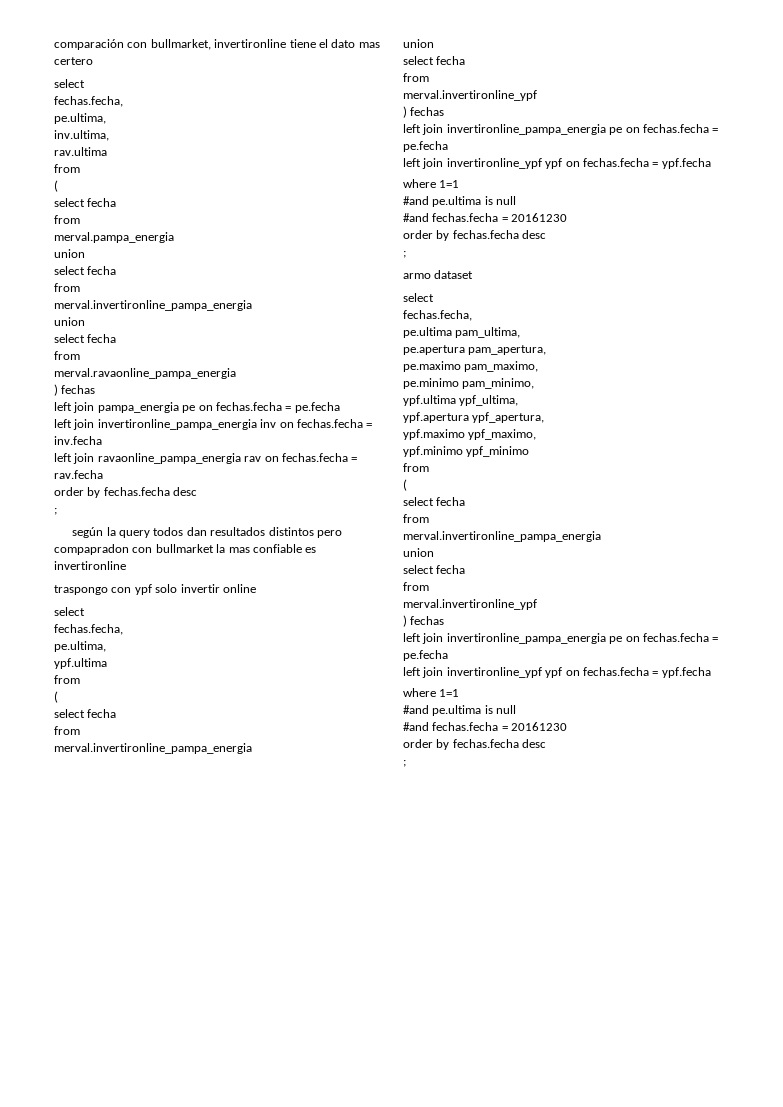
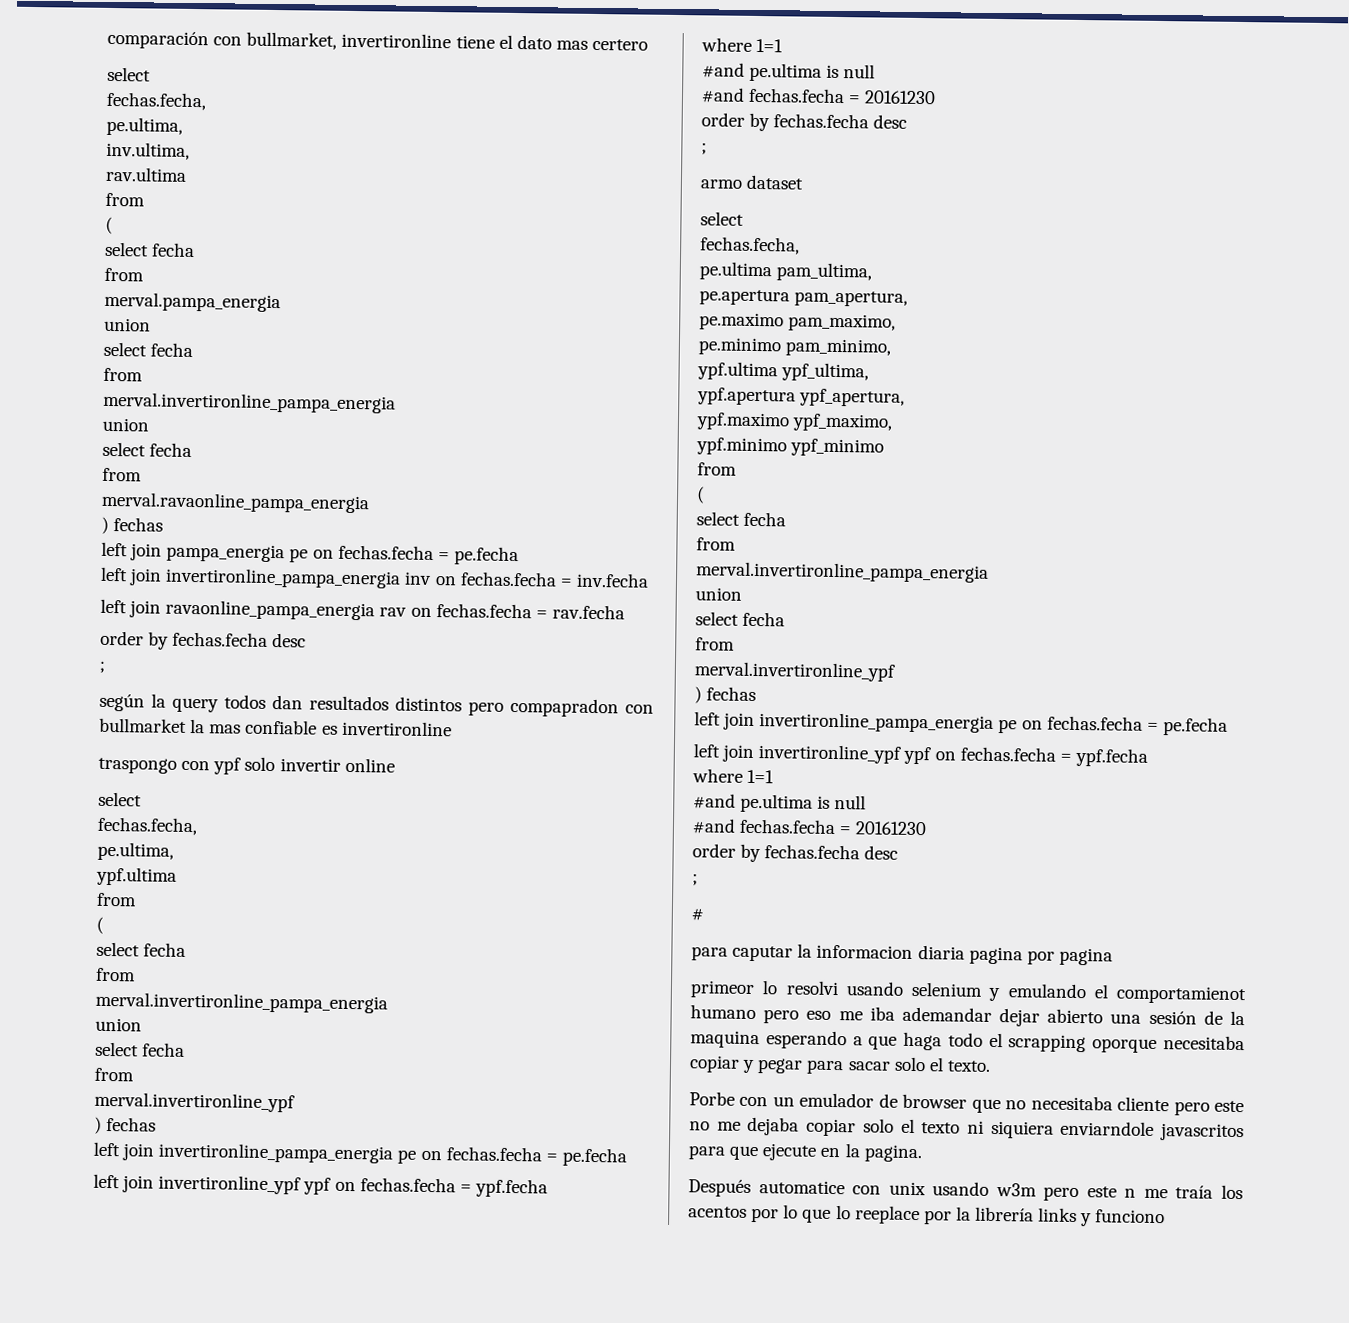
(406, 763) none -> [691,908,704,921] [691,943,1113,966] [690,980,1247,1005] [690,1004,1245,1027] [690,1030,1245,1054] [689,1055,991,1075] [689,1091,1244,1116] [689,1116,1244,1142] [688,1143,923,1163] [688,1179,1243,1202] [688,1204,1166,1227] // # // para caputar la informacion diaria pagina por pagina // primeor lo resolvi usando selenium y emulando el comportamienot humano pero eso me iba ademandar dejar abierto una sesión de la maquina esperando a que haga todo el scrapping oporque necesitaba copiar y pegar para sacar solo el texto. // Porbe con un emulador de browser que no necesitaba cliente pero este no me dejaba copiar solo el texto ni siquiera enviarndole javascritos para que ejecute en la pagina. // Después automatice con unix usando w3m pero este n me traía los acentos por lo que lo reeplace por la librería links y funciono

